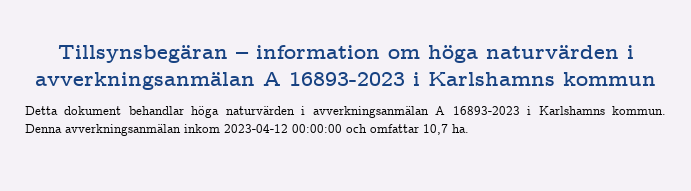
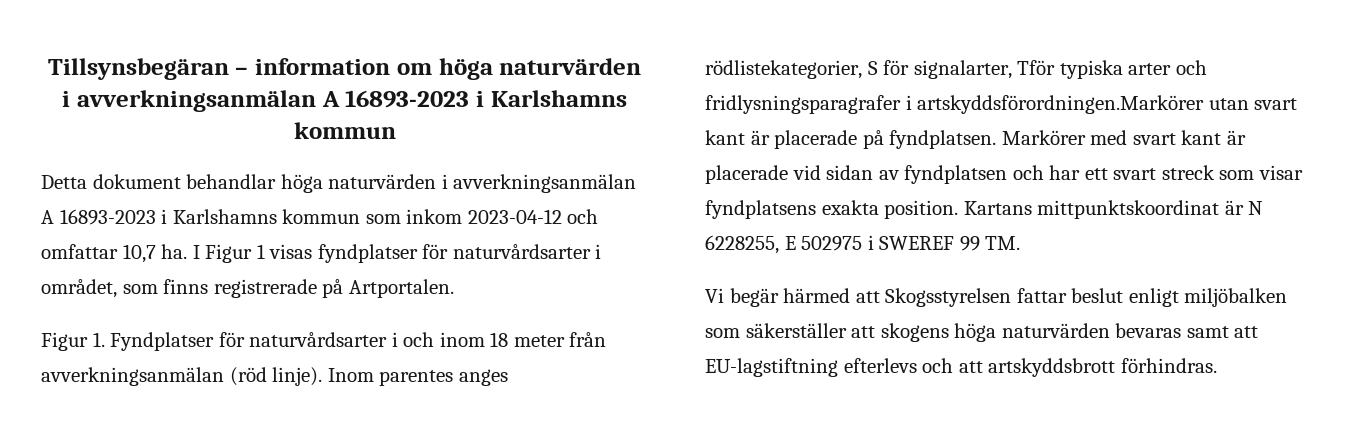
[612,106,666,115] [25,124,181,136] kommun. Denna avverkningsanmälan -> [282,209,401,224] kommun som
[292,124,342,133] 00:00:00 -> (562, 216) none
(469, 128) none -> [192,244,602,263] [41,279,454,298] [41,332,607,351] [41,367,508,386] [705,60,1207,79] [705,95,1298,114] [705,130,1246,149] [705,165,1303,184] [705,200,1264,219] [705,235,1021,254] [705,288,1288,307] [705,323,1259,342] [705,358,1217,377] I Figur 1 visas fyndplatser för naturvårdsarter i området, som finns registrerade på Artportalen. // Figur 1. Fyndplatser för naturvårdsarter i och inom 18 meter från avverkningsanmälan (röd linje). Inom parentes anges rödlistekategorier, S för signalarter, Tför typiska arter och fridlysningsparagrafer i artskyddsförordningen.Markörer utan svart kant är placerade på fyndplatsen. Markörer med svart kant är placerade vid sidan av fyndplatsen och har ett svart streck som visar fyndplatsens exakta position. Kartans mittpunktskoordinat är N 6228255, E 502975 i SWEREF 99 TM. // Vi begär härmed att Skogsstyrelsen fattar beslut enligt miljöbalken som säkerställer att skogens höga naturvärden bevaras samt att EU-lagstiftning efterlevs och att artskyddsbrott förhindras.

